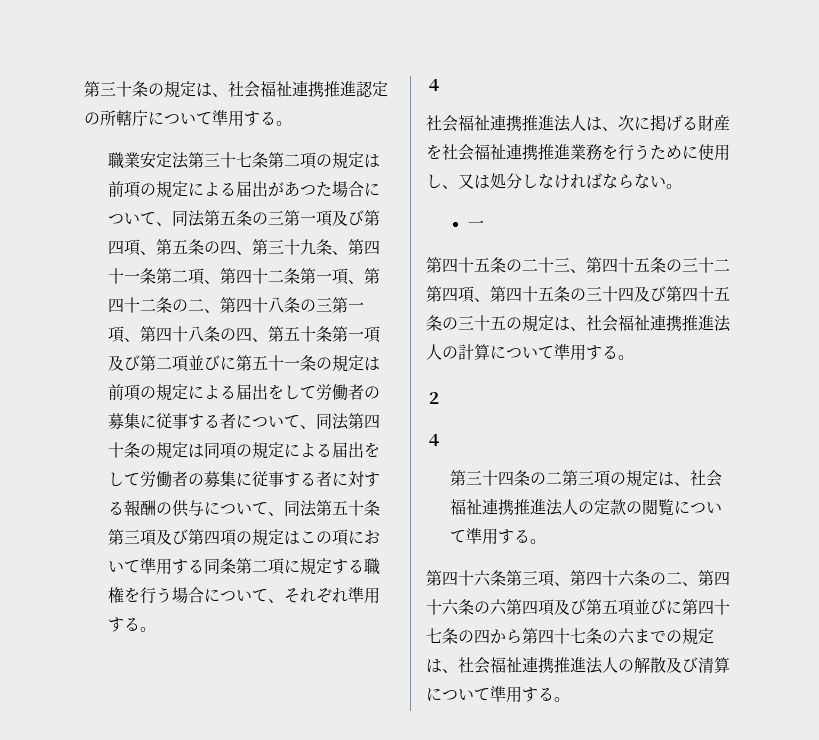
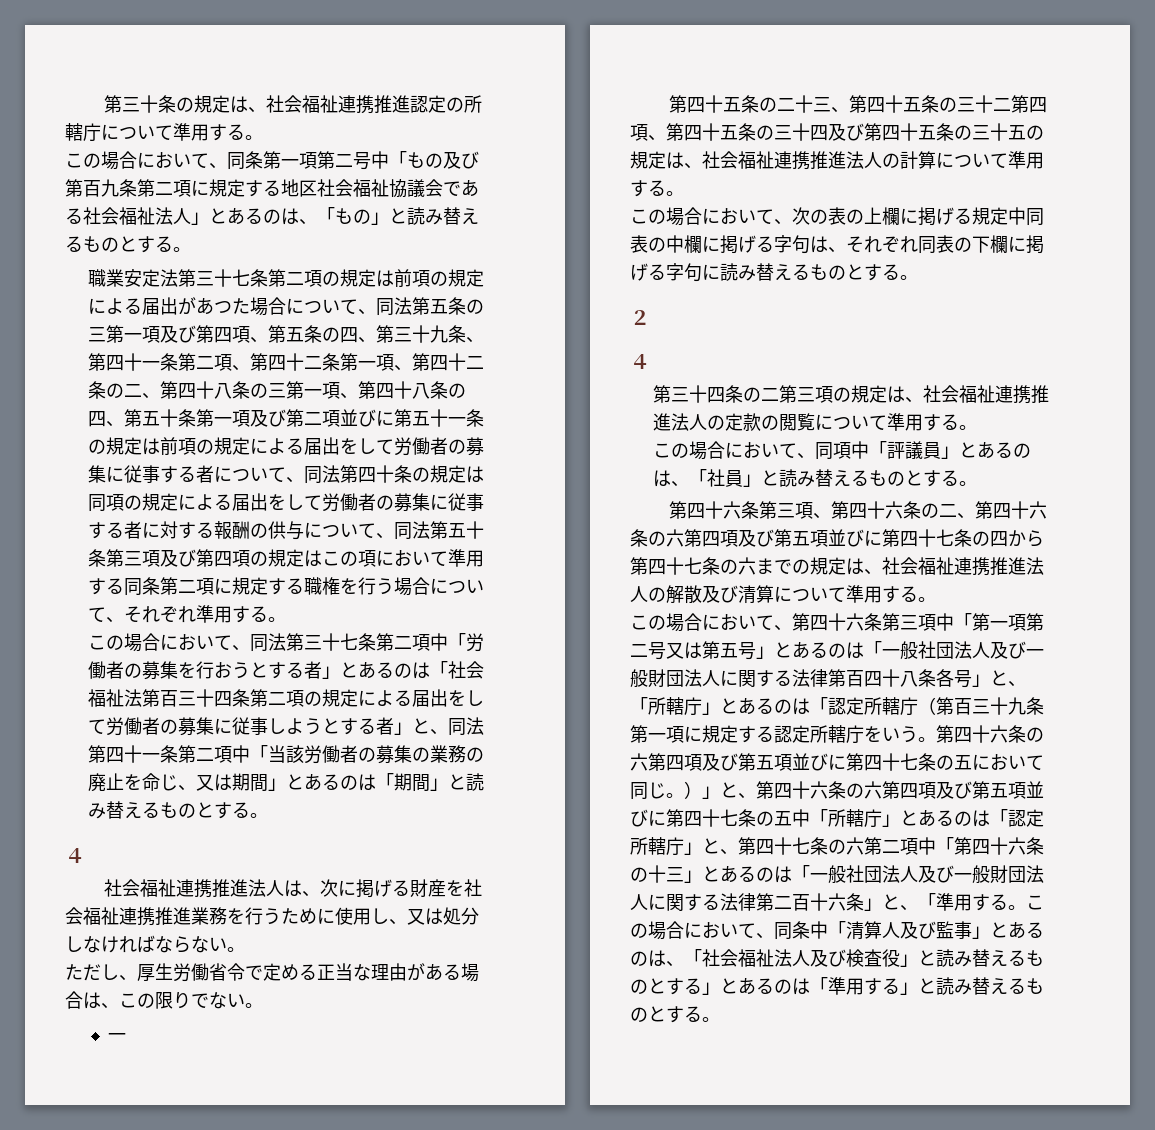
(292, 123) none -> [65,151,479,170] [65,179,479,198] [65,207,479,225] [65,236,191,253] // この場合において、同条第一項第二号中「もの及び第百九条第二項に規定する地区社会福祉協議会である社会福祉法人」とあるのは、「もの」と読み替えるものとする。
(157, 629) none -> [88,633,485,652] [88,661,485,680] [88,689,485,707] [88,717,485,736] [88,745,485,764] [88,773,485,792] [88,801,269,819] // この場合において、同法第三十七条第二項中「労働者の募集を行おうとする者」とあるのは「社会福祉法第百三十四条第二項の規定による届出をして労働者の募集に従事しようとする者」と、同法第四十一条第二項中「当該労働者の募集の業務の廃止を命じ、又は期間」とあるのは「期間」と読み替えるものとする。
(682, 186) none -> [65,963,479,982] [65,991,263,1009] // ただし、厚生労働省令で定める正当な理由がある場合は、この限りでない。
(634, 357) none -> [630,207,1044,226] [630,235,1044,254] [630,263,918,282] // この場合において、次の表の上欄に掲げる規定中同表の中欄に掲げる字句は、それぞれ同表の下欄に掲げる字句に読み替えるものとする。
(547, 541) none -> [653,441,1032,460] [653,469,978,487] // この場合において、同項中「評議員」とあるのは、「社員」と読み替えるものとする。
(570, 699) none -> [630,613,1044,632] [630,641,1044,660] [630,669,1026,688] [630,697,1044,715] [630,725,1044,743] [630,753,1044,771] [630,781,1044,800] [630,809,1044,827] [630,837,1044,855] [630,865,1044,883] [630,893,1044,911] [630,921,1044,940] [630,949,1044,967] [630,977,1044,995] [630,1006,720,1023] // この場合において、第四十六条第三項中「第一項第二号又は第五号」とあるのは「一般社団法人及び一般財団法人に関する法律第百四十八条各号」と、「所轄庁」とあるのは「認定所轄庁（第百三十九条第一項に規定する認定所轄庁をいう。第四十六条の六第四項及び第五項並びに第四十七条の五において同じ。）」と、第四十六条の六第四項及び第五項並びに第四十七条の五中「所轄庁」とあるのは「認定所轄庁」と、第四十七条の六第二項中「第四十六条の十三」とあるのは「一般社団法人及び一般財団法人に関する法律第二百十六条」と、「準用する。この場合において、同条中「清算人及び監事」とあるのは、「社会福祉法人及び検査役」と読み替えるものとする」とあるのは「準用する」と読み替えるものとする。

